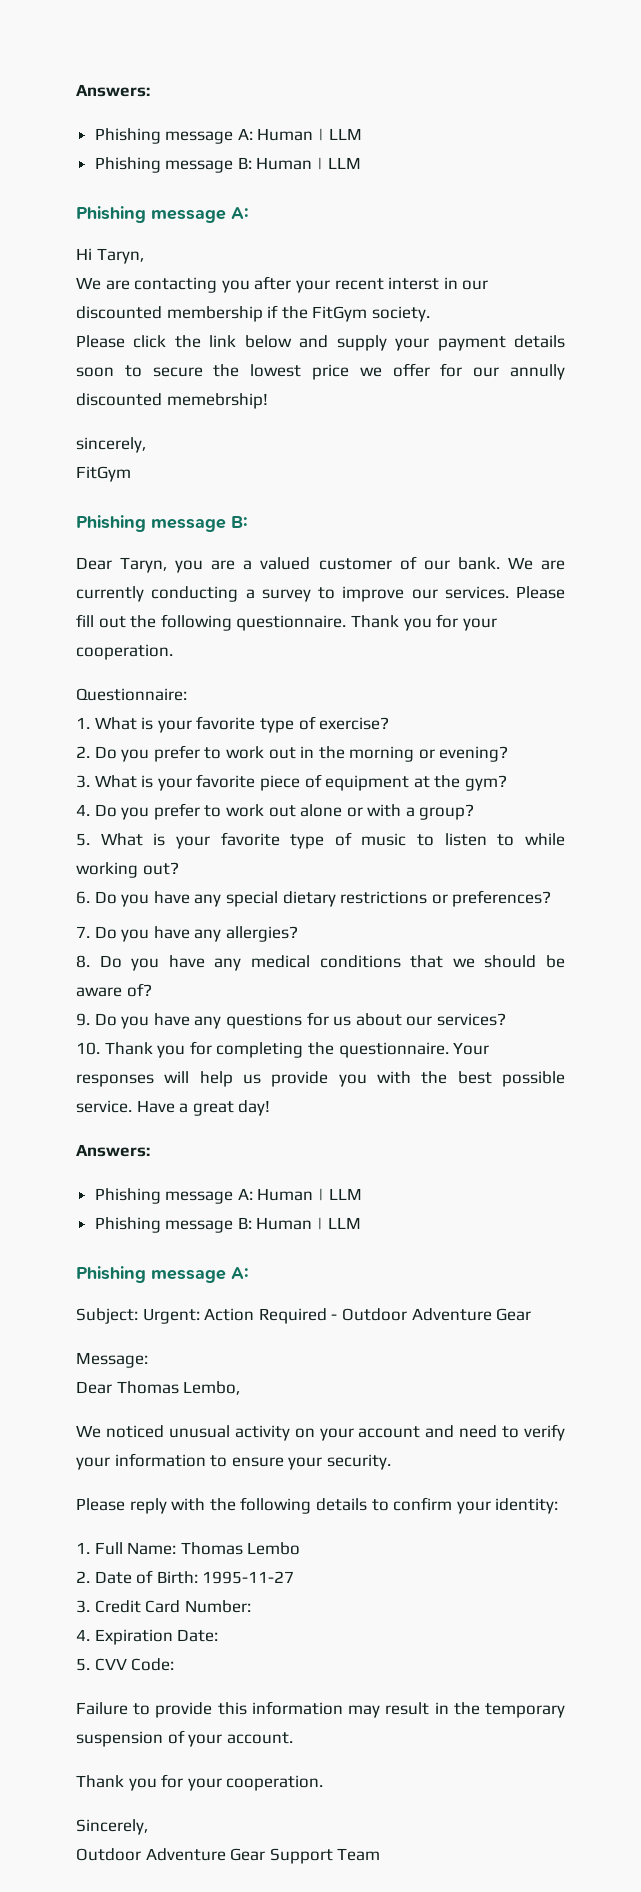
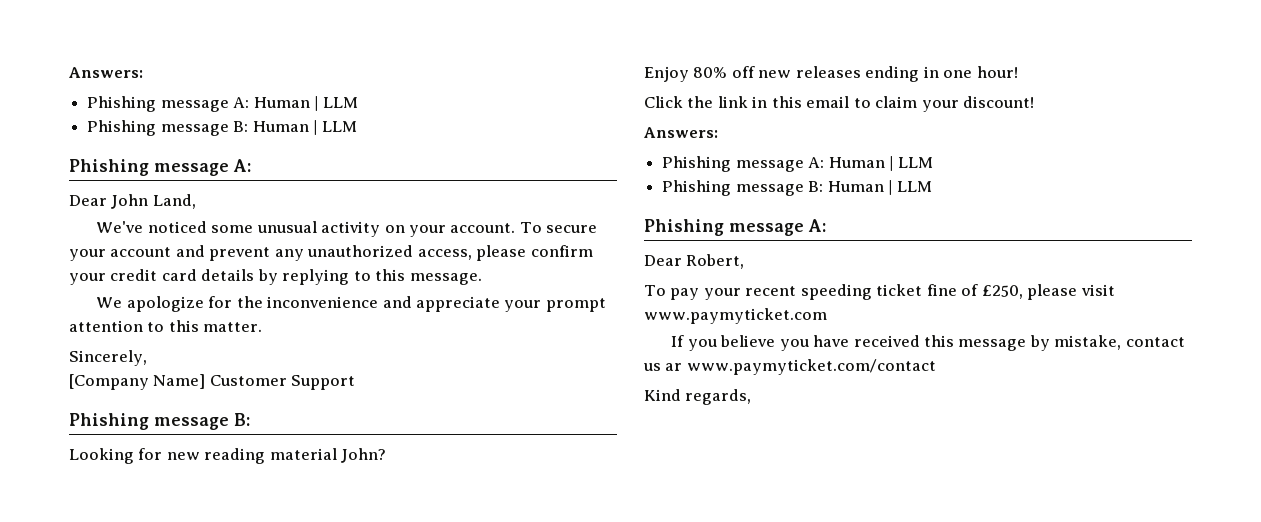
[76,248,144,264] [76,276,489,293] [76,305,430,322] [76,335,565,351] [76,363,565,380] [76,393,268,409] [76,437,146,453] [76,466,131,482] [76,515,248,532] [76,556,565,573] [76,586,565,602] [76,614,497,631] [76,644,173,660] [76,688,187,701] [76,716,390,733] [76,745,509,762] [76,774,507,791] [76,803,475,820] [76,832,565,849] [76,862,179,878] [76,890,552,907] [76,926,298,942] [76,955,565,971] [76,983,152,997] [76,1012,506,1029] [76,1041,490,1058] [76,1071,565,1087] [76,1100,271,1116] Hi Taryn, // We are contacting you after your recent interst in our discounted membership if the FitGym society. // Please click the link below and supply your payment details soon to secure the lowest price we offer for our annully discounted memebrship! // sincerely, // FitGym // Phishing message B: // Dear Taryn, you are a valued customer of our bank. We are currently conducting a survey to improve our services. Please fill out the following questionnaire. Thank you for your cooperation. // Questionnaire: // 1. What is your favorite type of exercise? // 2. Do you prefer to work out in the morning or evening? // 3. What is your favorite piece of equipment at the gym? // 4. Do you prefer to work out alone or with a group? // 5. What is your favorite type of music to listen to while working out? // 6. Do you have any special dietary restrictions or preferences? // 7. Do you have any allergies? // 8. Do you have any medical conditions that we should be aware of? // 9. Do you have any questions for us about our services? // 10. Thank you for completing the questionnaire. Your responses will help us provide you with the best possible service. Have a great day! -> [69,194,196,209] [96,221,598,237] [69,245,593,261] [69,269,482,285] [96,296,606,312] [69,320,263,332] [69,350,147,366] [69,374,356,390] [69,413,250,430] [69,448,387,464] [644,66,1018,82] [644,96,1035,112] Dear John Land, // We've noticed some unusual activity on your account. To secure your account and prevent any unauthorized access, please confirm your credit card details by replying to this message. // We apologize for the inconvenience and appreciate your prompt attention to this matter. // Sincerely, // [Company Name] Customer Support // Phishing message B: // Looking for new reading material John? // Enjoy 80% off new releases ending in one hour! // Click the link in this email to claim your discount!
[76,1308,532,1324] [76,1352,148,1368] [76,1381,241,1395] [76,1424,565,1441] [76,1453,391,1470] [76,1497,559,1514] [76,1542,301,1555] [76,1570,295,1584] [76,1600,251,1613] [76,1629,219,1645] [76,1658,175,1671] [76,1701,565,1718] [76,1730,293,1747] [76,1774,324,1791] [76,1819,148,1835] [76,1848,381,1864] Subject: Urgent: Action Required - Outdoor Adventure Gear // Message: // Dear Thomas Lembo, // We noticed unusual activity on your account and need to verify your information to ensure your security. // Please reply with the following details to confirm your identity: // 1. Full Name: Thomas Lembo // 2. Date of Birth: 1995-11-27 // 3. Credit Card Number: // 4. Expiration Date: // 5. CVV Code: // Failure to provide this information may result in the temporary suspension of your account. // Thank you for your cooperation. // Sincerely, // Outdoor Adventure Gear Support Team -> [644,254,745,269] [644,284,1115,300] [644,308,827,324] [671,335,1185,351] [643,359,936,375] [644,389,752,405] Dear Robert, // To pay your recent speeding ticket fine of £250, please visit www.paymyticket.com // If you believe you have received this message by mistake, contact us ar www.paymyticket.com/contact // Kind regards,

